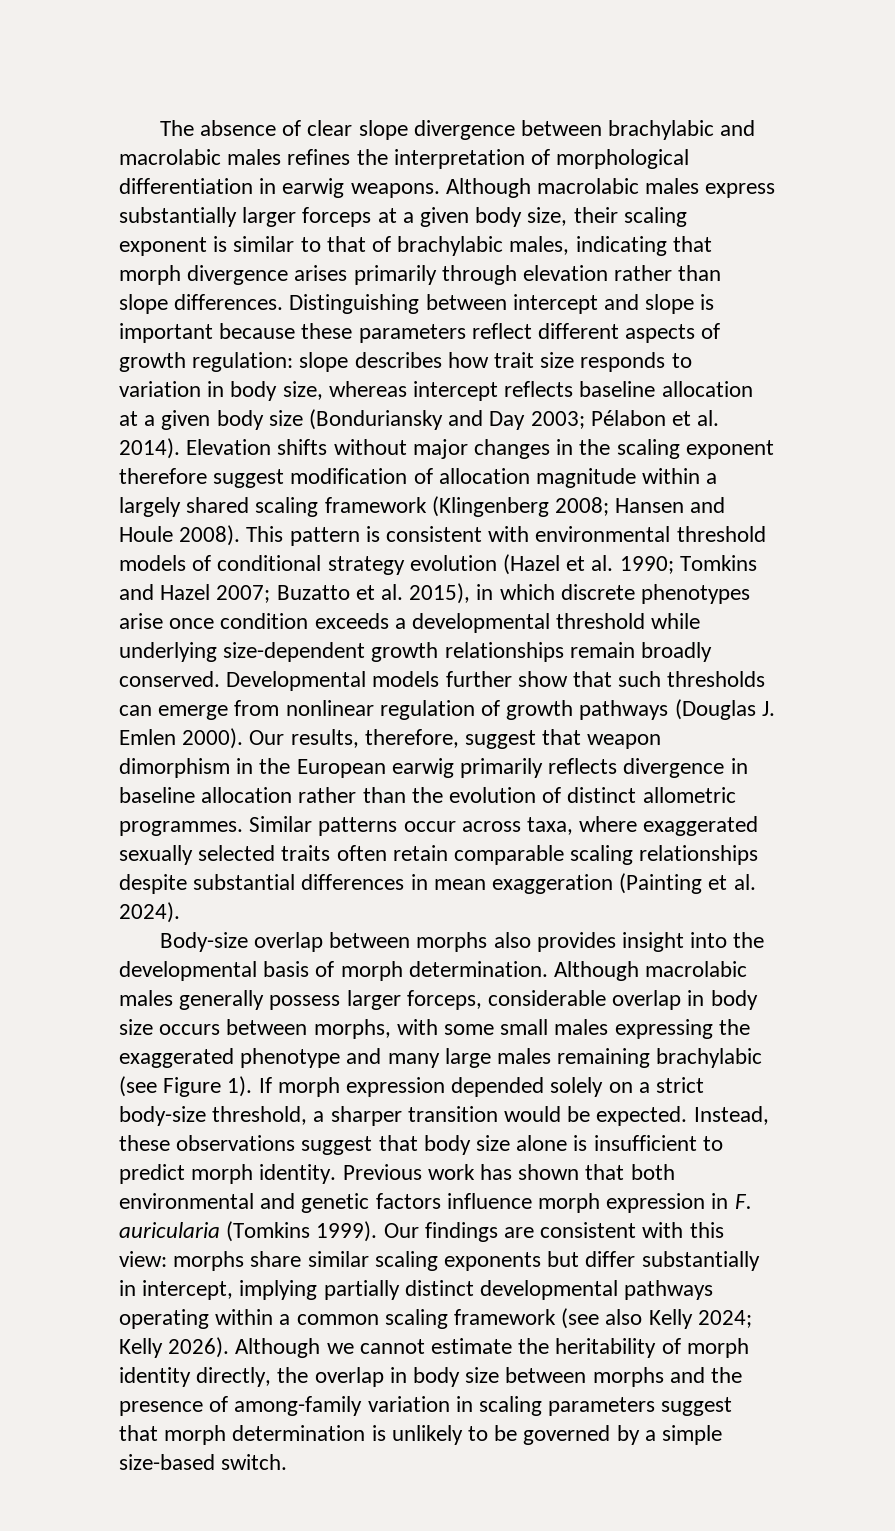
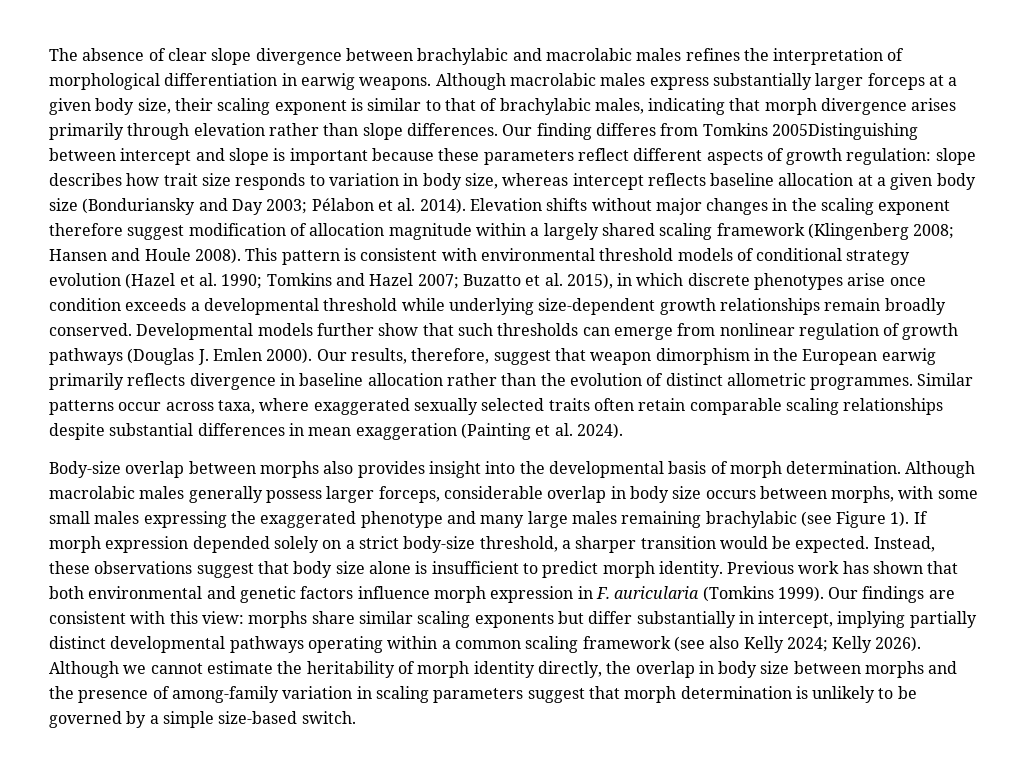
[289,294,420,314] Distinguishing -> [502,123,918,140] Our finding differes from Tomkins 2005Distinguishing

